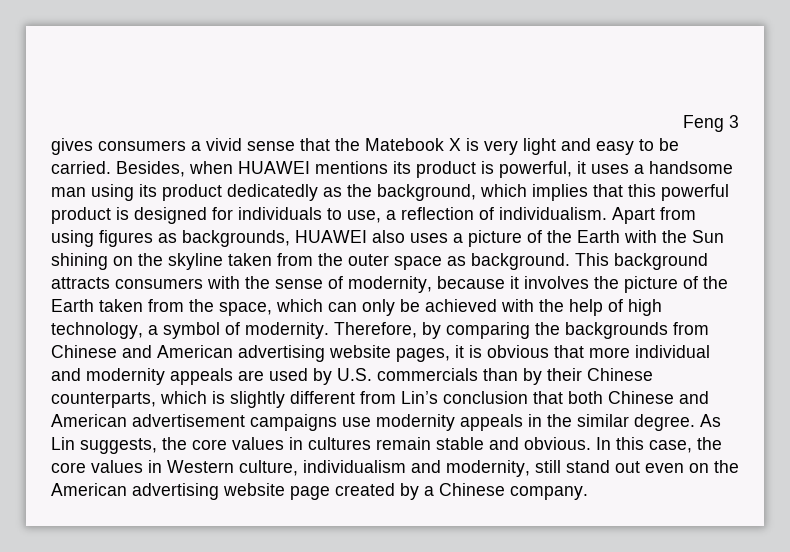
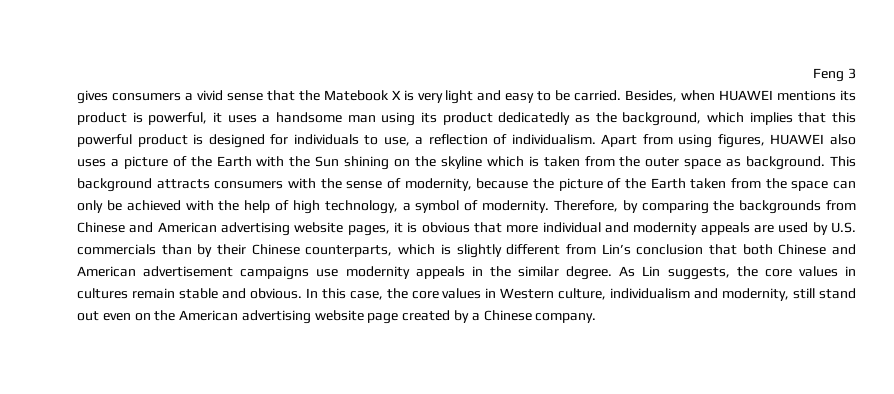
[99,230,290,247] figures as backgrounds, -> [717,134,765,148] figures,
(223, 261) none -> [486,156,539,167] which is
[510,276,589,289] it involves -> (529, 183) none
[219,299,323,316] space, which -> [791,181,829,191] space

